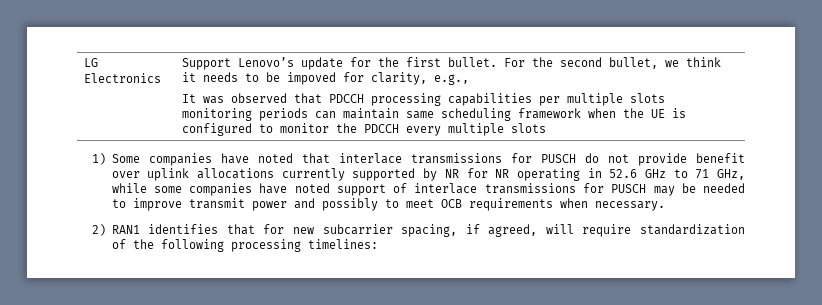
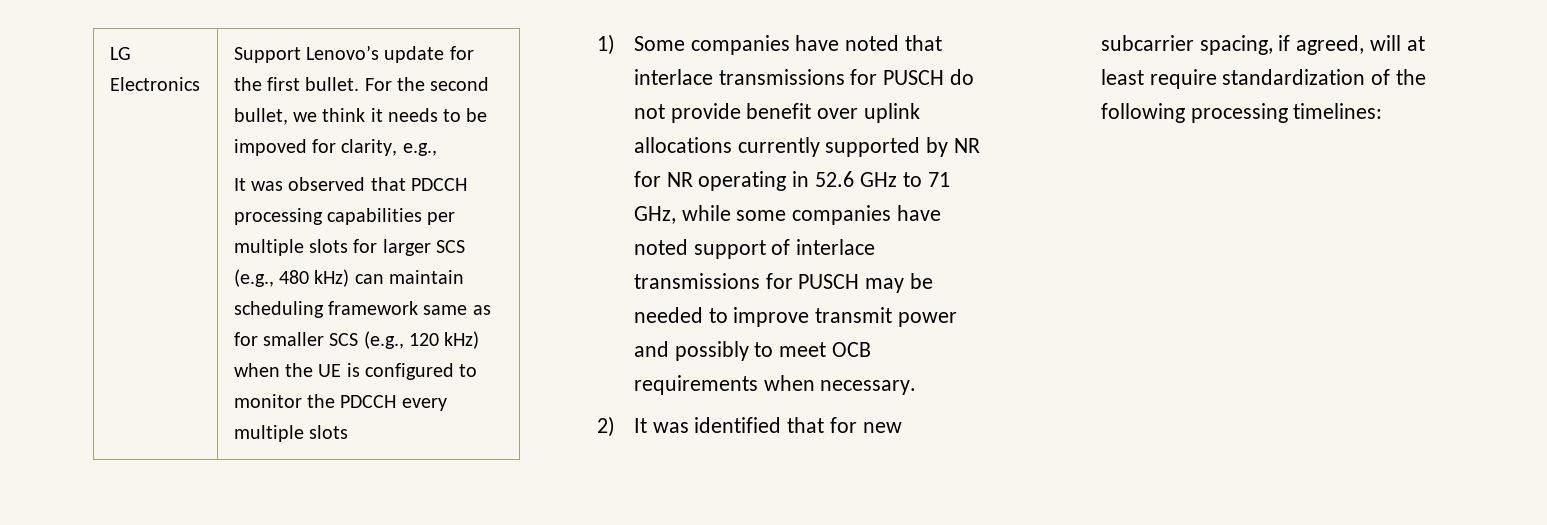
[181,108,308,121] monitoring periods -> [353,239,465,256] [233,269,350,287] for larger SCS (e.g., 480 kHz)
[405,111,434,119] same -> (464, 277) none
(581, 113) none -> [423,305,491,315] [233,331,480,349] same as for smaller SCS (e.g., 120 kHz)
[111,224,219,234] RAN1 identifies -> [633,417,782,433] It was identified
(574, 229) none -> [1406,36,1425,51] [1100,69,1144,85] at least

